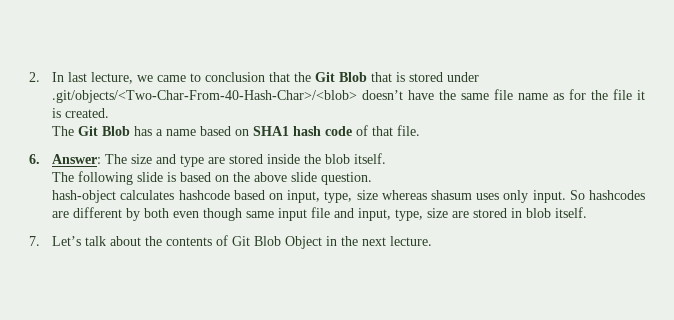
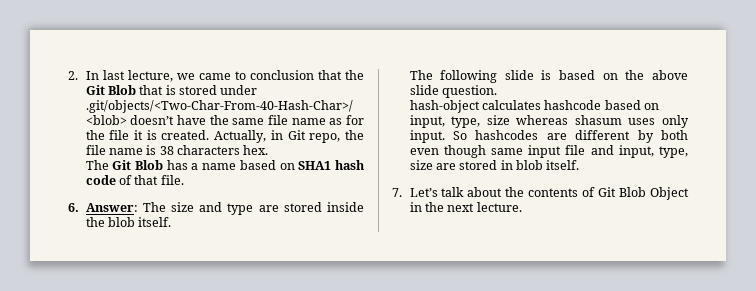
(110, 113) none -> [214,130,364,143] [85,145,269,155] Actually, in Git repo, the file name is 38 characters hex.

